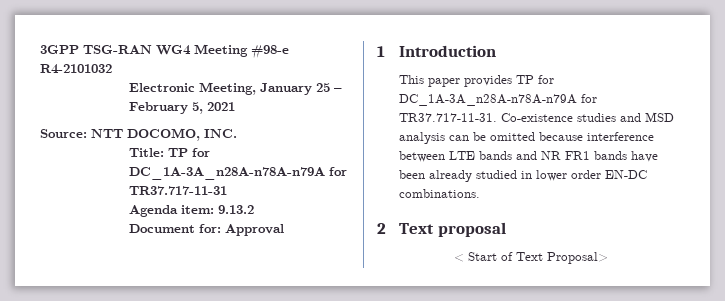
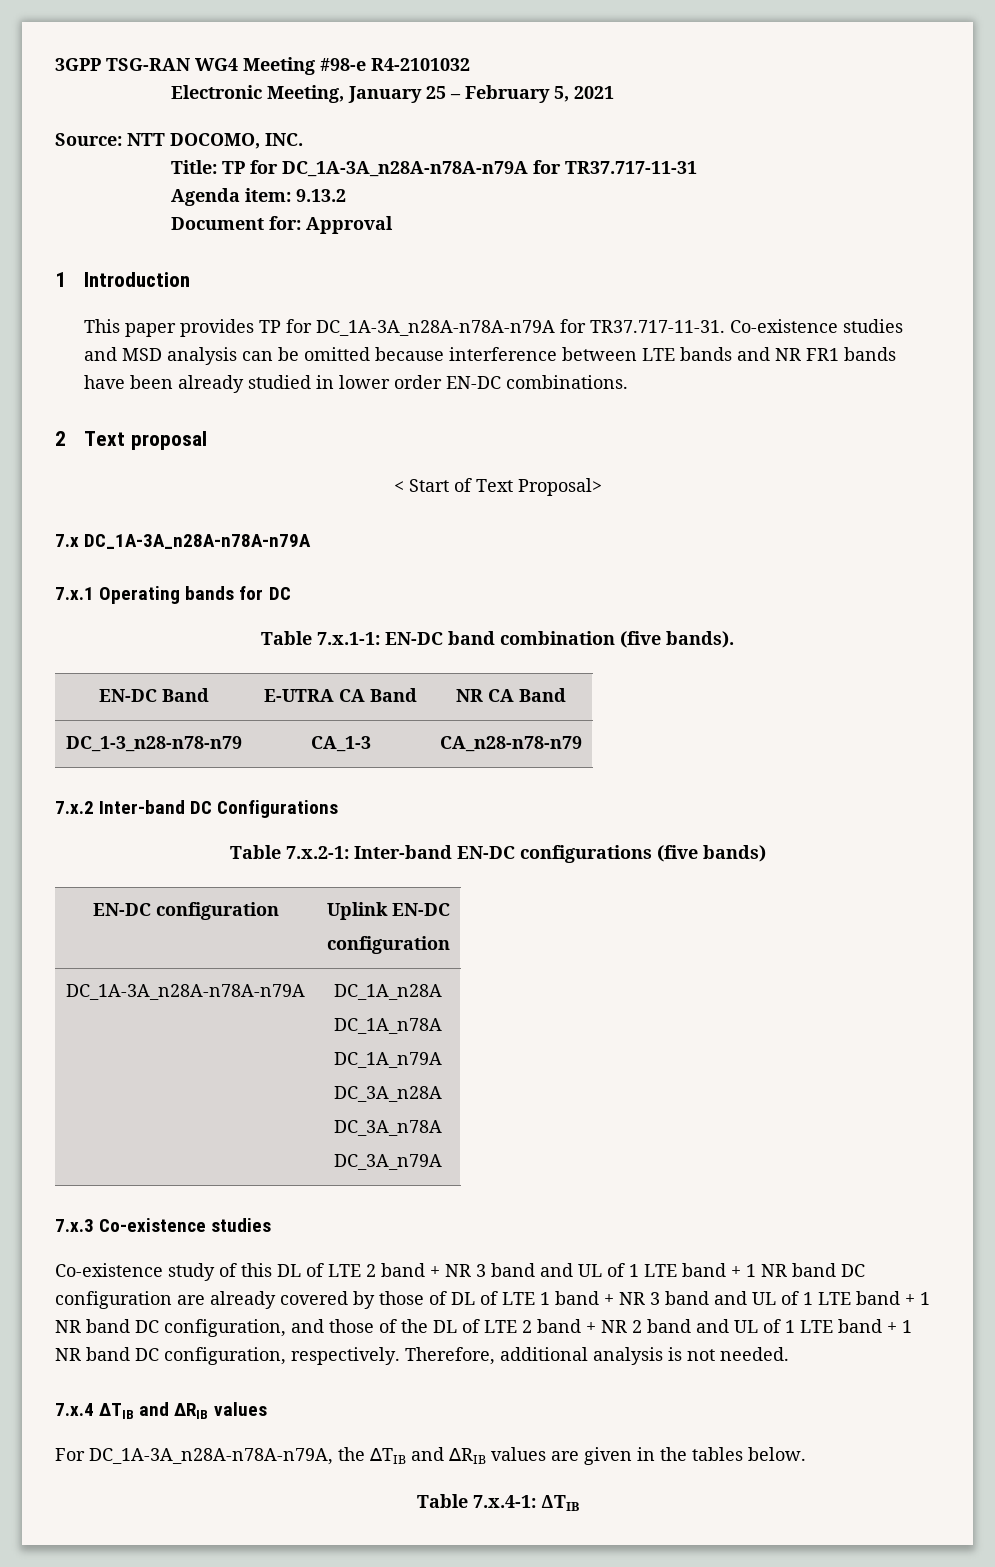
(608, 258) none -> [55,534,312,549] [55,586,291,604] [261,631,734,648] [99,688,209,702] [264,688,417,702] [455,688,566,702] [66,736,242,752] [310,736,371,752] [439,736,582,752] [55,800,339,818] [229,845,766,863] [92,902,279,920] [326,902,450,920] [326,936,450,954] [66,984,305,1000] [334,984,442,1000] [334,1018,442,1034] [334,1052,442,1068] [334,1086,442,1102] [334,1120,442,1136] [334,1154,442,1170] [55,1218,272,1232] [55,1263,865,1281] [55,1291,930,1309] [55,1319,912,1337] [55,1347,789,1365] [55,1402,267,1419] [55,1447,806,1465] [416,1494,579,1511] // 7.x DC_1A-3A_n28A-n78A-n79A // 7.x.1 Operating bands for DC // Table 7.x.1-1: EN-DC band combination (five bands). // EN-DC Band | E-UTRA CA Band | NR CA Band // DC_1-3_n28-n78-n79 | CA_1-3 | CA_n28-n78-n79 // 7.x.2 Inter-band DC Configurations // Table 7.x.2-1: Inter-band EN-DC configurations (five bands) // EN-DC configuration | Uplink EN-DC // configuration // DC_1A-3A_n28A-n78A-n79A | DC_1A_n28A // DC_1A_n78A // DC_1A_n79A // DC_3A_n28A // DC_3A_n78A // DC_3A_n79A // 7.x.3 Co-existence studies // Co-existence study of this DL of LTE 2 band + NR 3 band and UL of 1 LTE band + 1 NR band DC configuration are already covered by those of DL of LTE 1 band + NR 3 band and UL of 1 LTE band + 1 NR band DC configuration, and those of the DL of LTE 2 band + NR 2 band and UL of 1 LTE band + 1 NR band DC configuration, respectively. Therefore, additional analysis is not needed. // 7.x.4 ∆TIB and ∆RIB values // For DC_1A-3A_n28A-n78A-n79A, the ∆TIB and ∆RIB values are given in the tables below. // Table 7.x.4-1: ΔTIB

